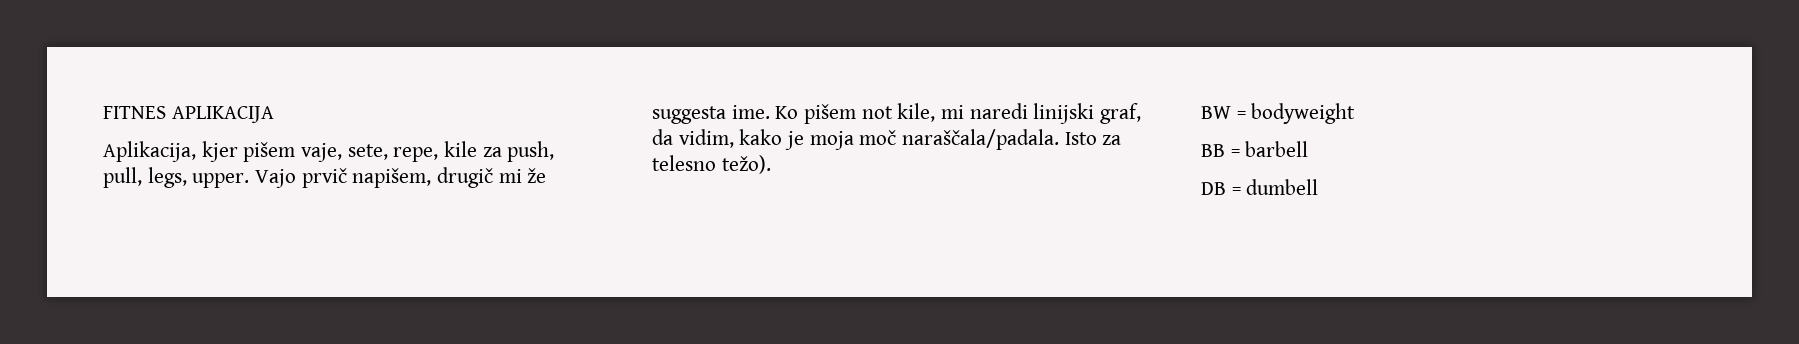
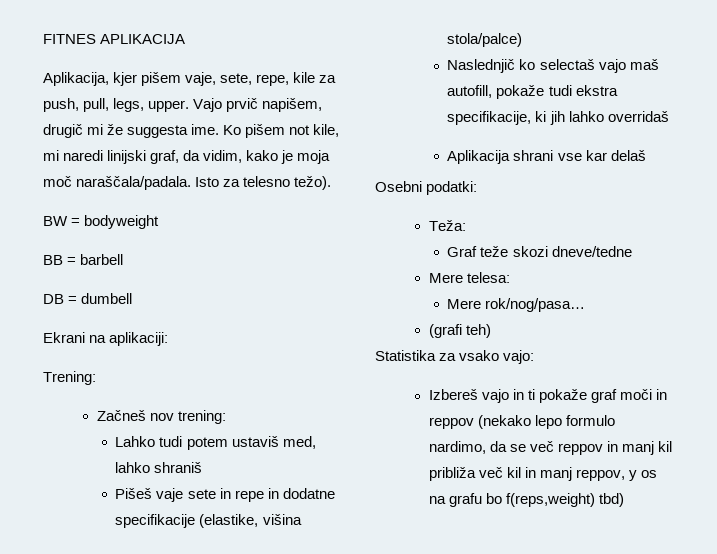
(1319, 187) none -> [43,332,169,346] [43,371,96,385] [96,410,226,424] [115,436,316,450] [115,462,203,473] [115,488,335,502] [115,514,302,528] [447,33,523,47] [447,59,659,73] [447,85,618,99] [447,111,669,125] [447,150,646,164] [375,181,478,195] [428,220,466,231] [447,246,632,257] [428,272,510,283] [447,298,586,312] [428,324,491,338] [375,350,535,364] [428,389,668,403] [428,415,615,429] [428,441,673,455] [428,467,658,481] [428,493,624,507] // Ekrani na aplikaciji: // Trening: // Začneš nov trening: // Lahko tudi potem ustaviš med, lahko shraniš // Pišeš vaje sete in repe in dodatne specifikacije (elastike, višina stola/palce) // Naslednjič ko selectaš vajo maš autofill, pokaže tudi ekstra specifikacije, ki jih lahko overridaš // Aplikacija shrani vse kar delaš // Osebni podatki: // Teža: // Graf teže skozi dneve/tedne // Mere telesa: // Mere rok/nog/pasa… // (grafi teh) // Statistika za vsako vajo: // Izbereš vajo in ti pokaže graf moči in reppov (nekako lepo formulo nardimo, da se več reppov in manj kil približa več kil in manj reppov, y os na grafu bo f(reps,weight) tbd)

